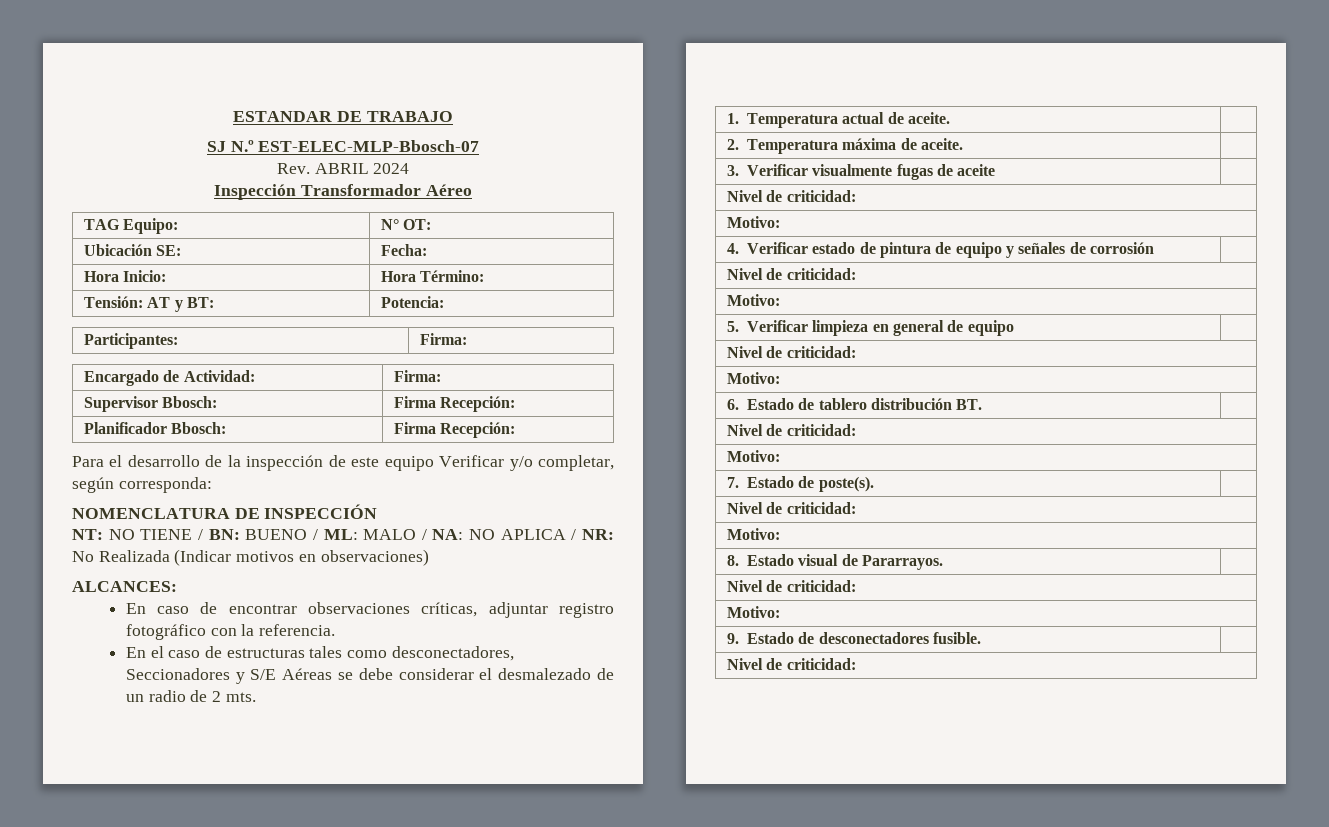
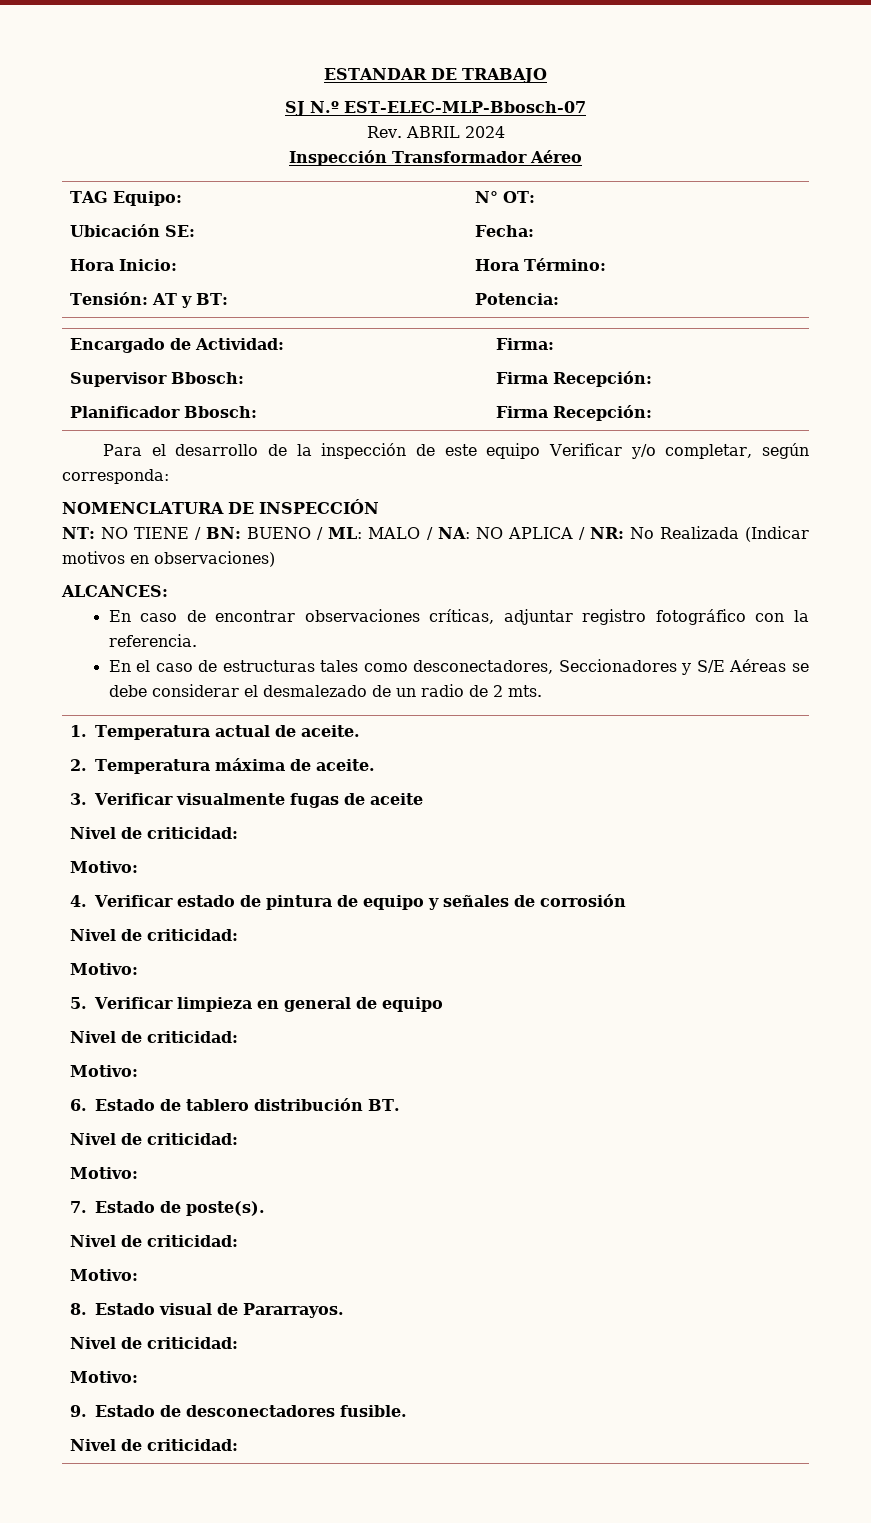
[84,333,179,349] [420,333,468,345] // Participantes: | Firma: -> (559, 299) none

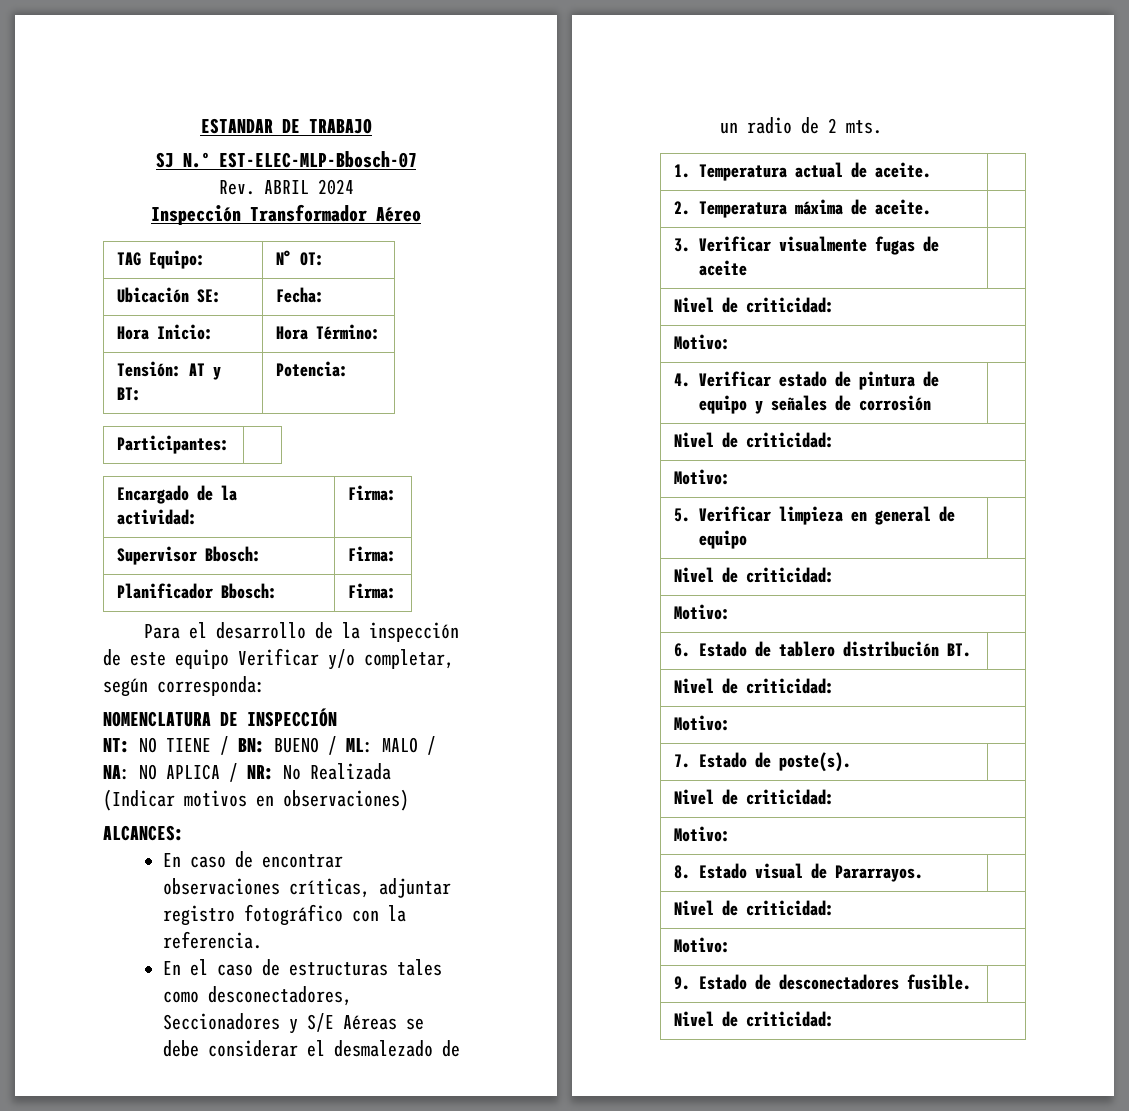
(559, 299) none -> [116,435,229,454] // Participantes: |
[194,338,284,350] Actividad: -> [220,485,237,501] [116,509,197,525] la actividad:
[495,371,652,387] Firma Recepción: -> [347,546,396,562] Firma:
[495,405,652,421] Firma Recepción: -> [347,583,396,599] Firma:

